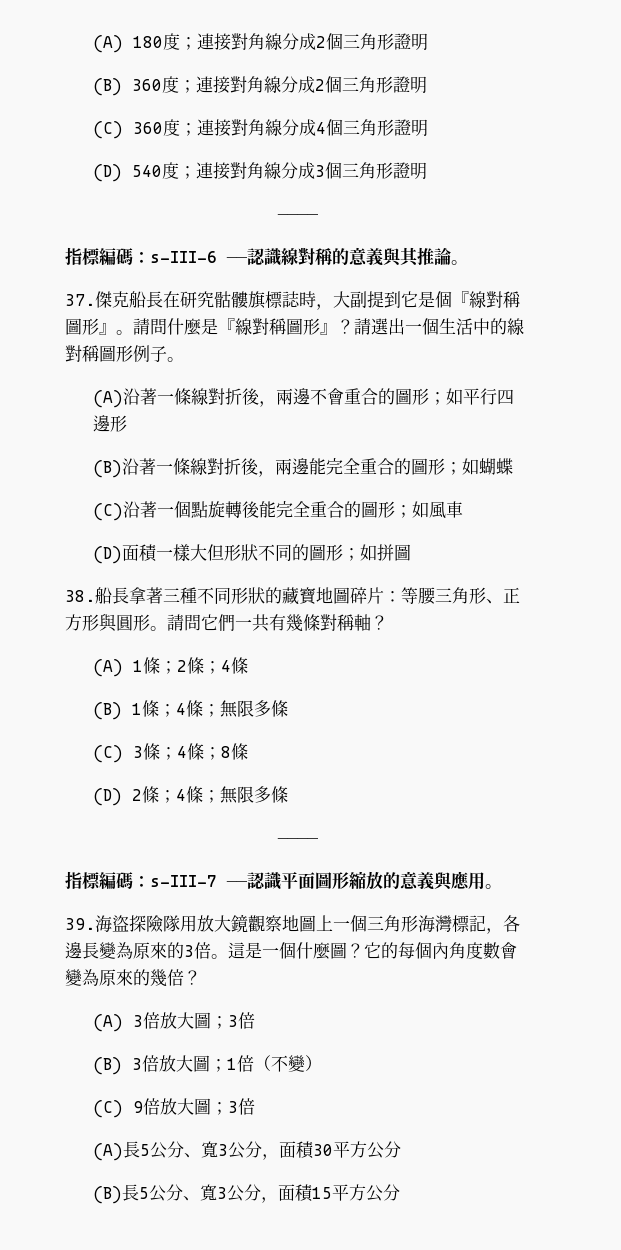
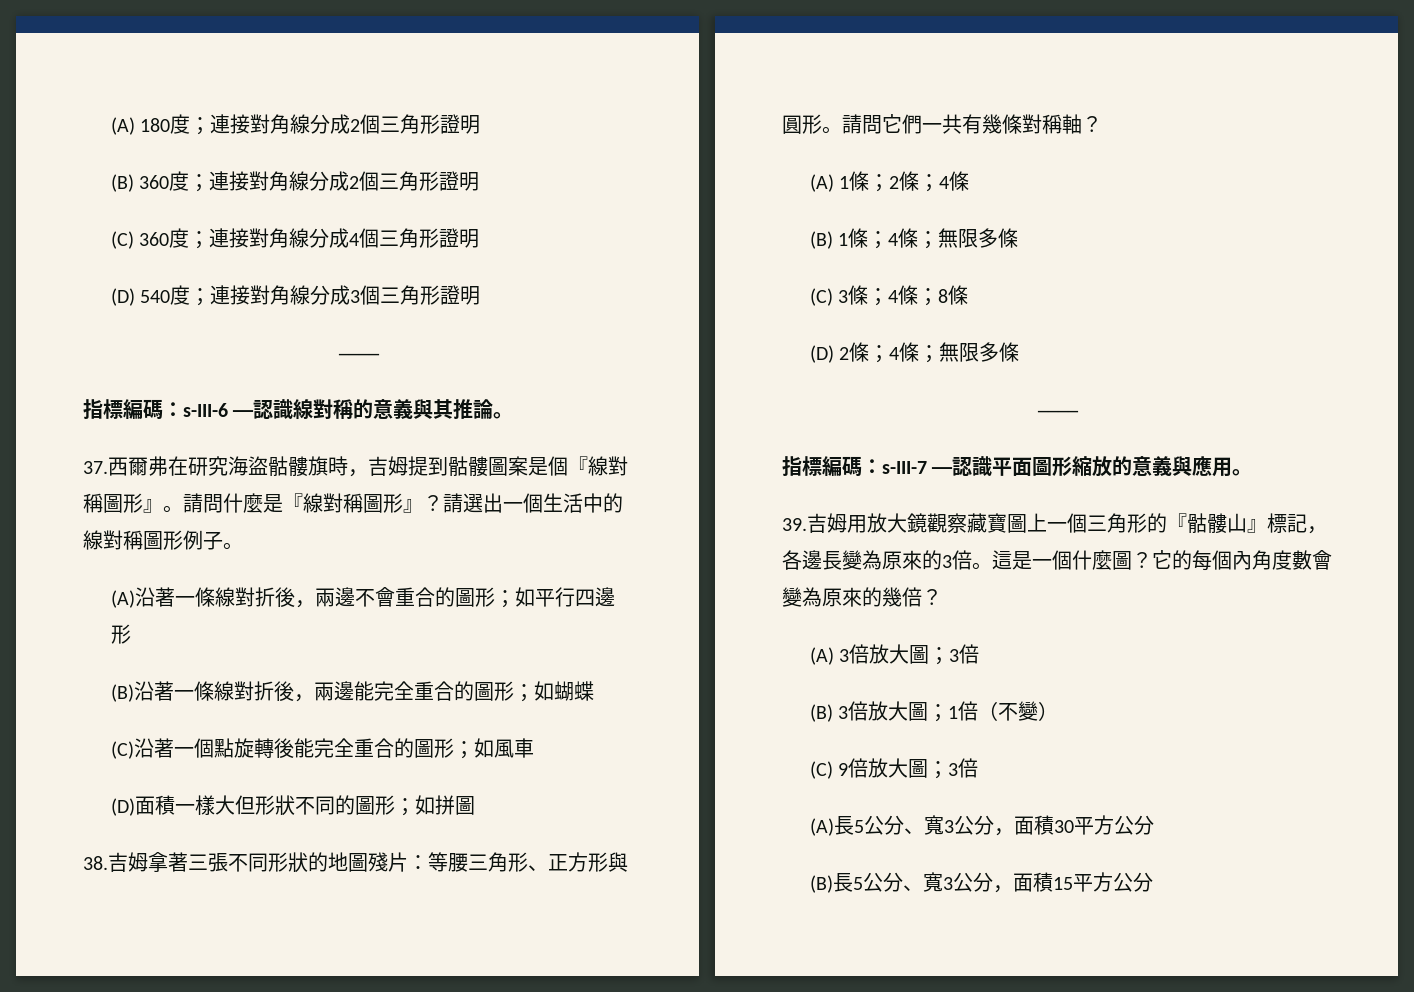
[95,291,418,310] 傑克船長在研究骷髏旗標誌時，大副提到它 -> [108,456,528,477] 西爾弗在研究海盜骷髏旗時，吉姆提到骷髏圖案
[95,587,367,605] 船長拿著三種不同形狀的藏寶地圖碎 -> [108,852,388,873] 吉姆拿著三張不同形狀的地圖殘
[95,915,180,933] 海盜探險隊 -> [807,513,847,533] 吉姆
[282,915,299,932] 地 -> [967,513,1007,533] 藏寶
[418,915,453,933] 海灣 -> [1147,513,1267,534] 的『骷髏山』

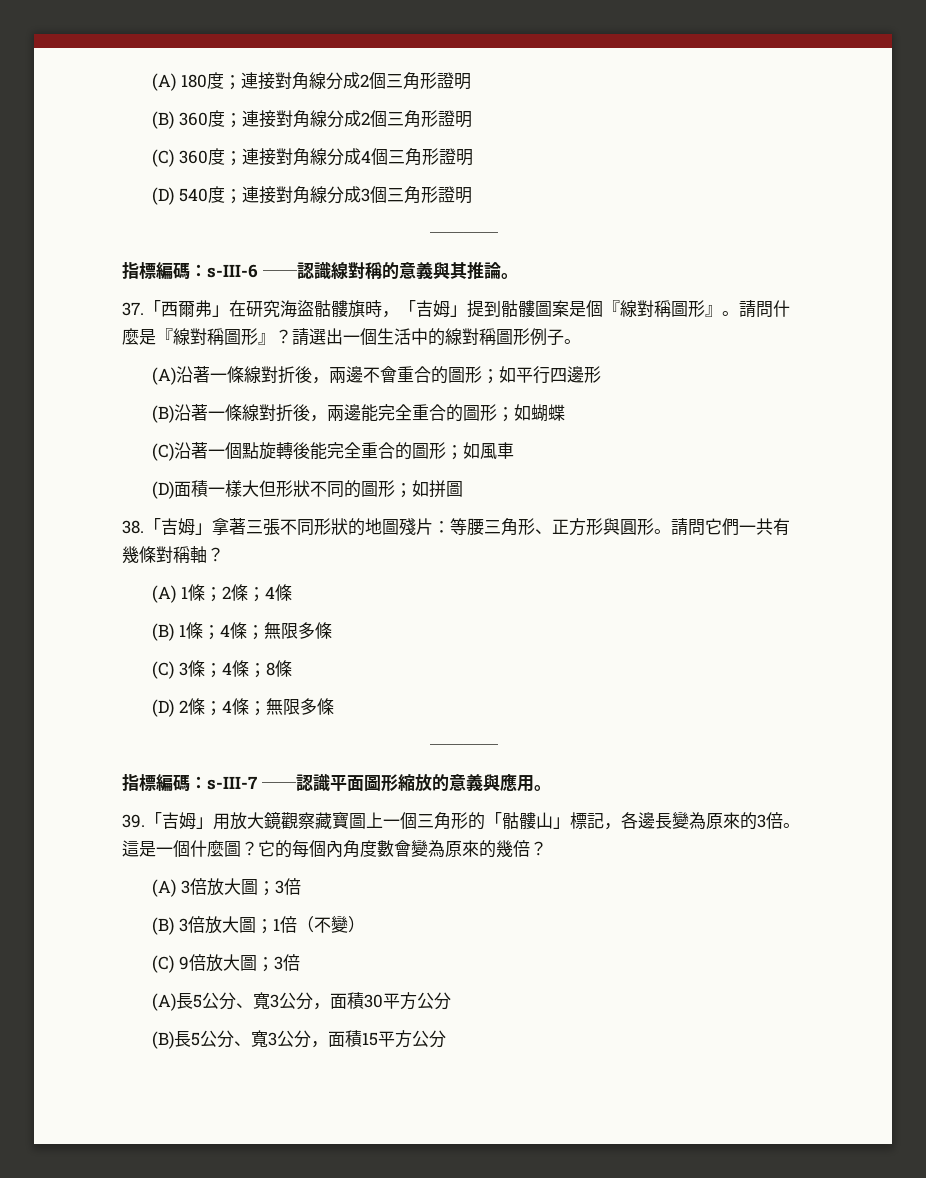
[108,456,168,476] 西爾弗 -> [144,300,229,317] 「西爾弗」
[368,456,408,476] 吉姆 -> [399,300,467,318] 「吉姆」
[108,852,148,872] 吉姆 -> [144,518,212,536] 「吉姆」
[807,513,847,533] 吉姆 -> [145,812,213,830] 「吉姆」
[1167,513,1267,534] 『骷髏山』 -> [485,812,570,830] 「骷髏山」

